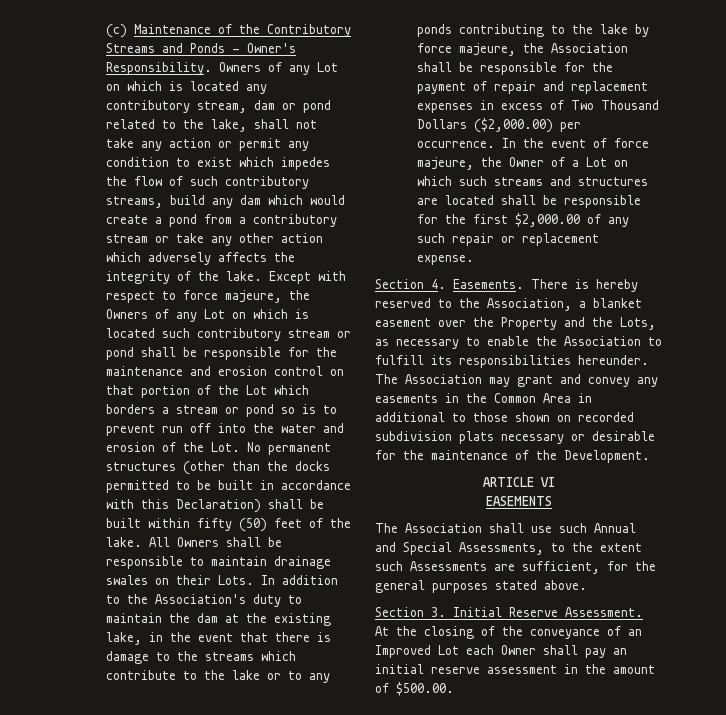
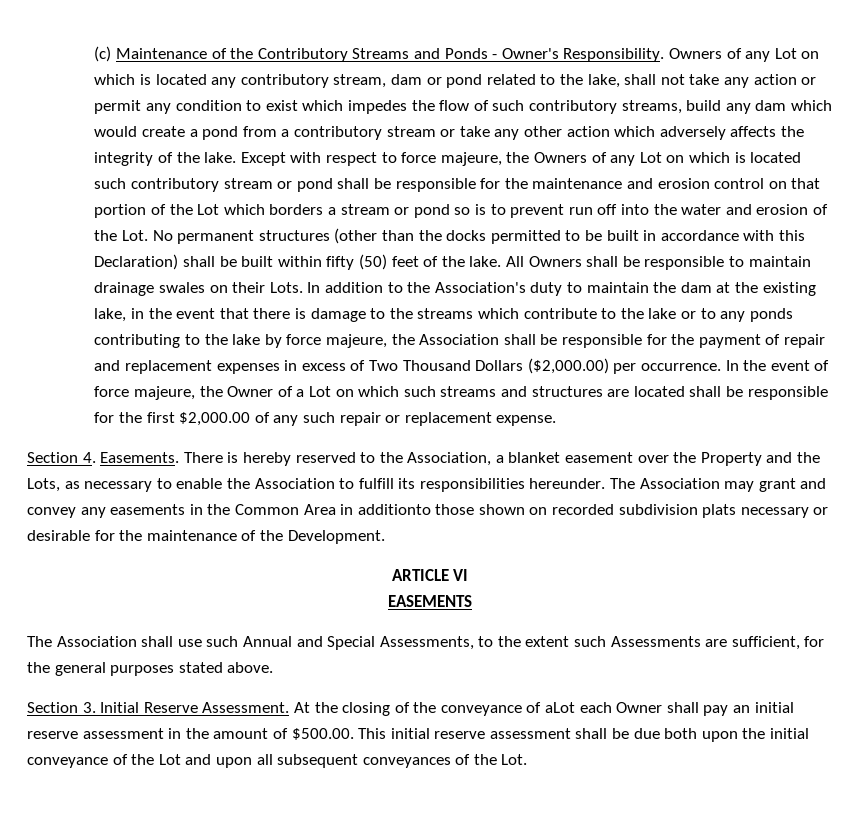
[375,412,466,422] additional to -> [357,504,431,515] additionto
[628,629,642,636] [375,645,459,658] an Improved Lot -> [545,702,576,713] aLot
(454, 689) none -> [358,728,810,742] [27,754,528,768] This initial reserve assessment shall be due both upon the initial conveyance of the Lot and upon all subsequent conveyances of the Lot.

